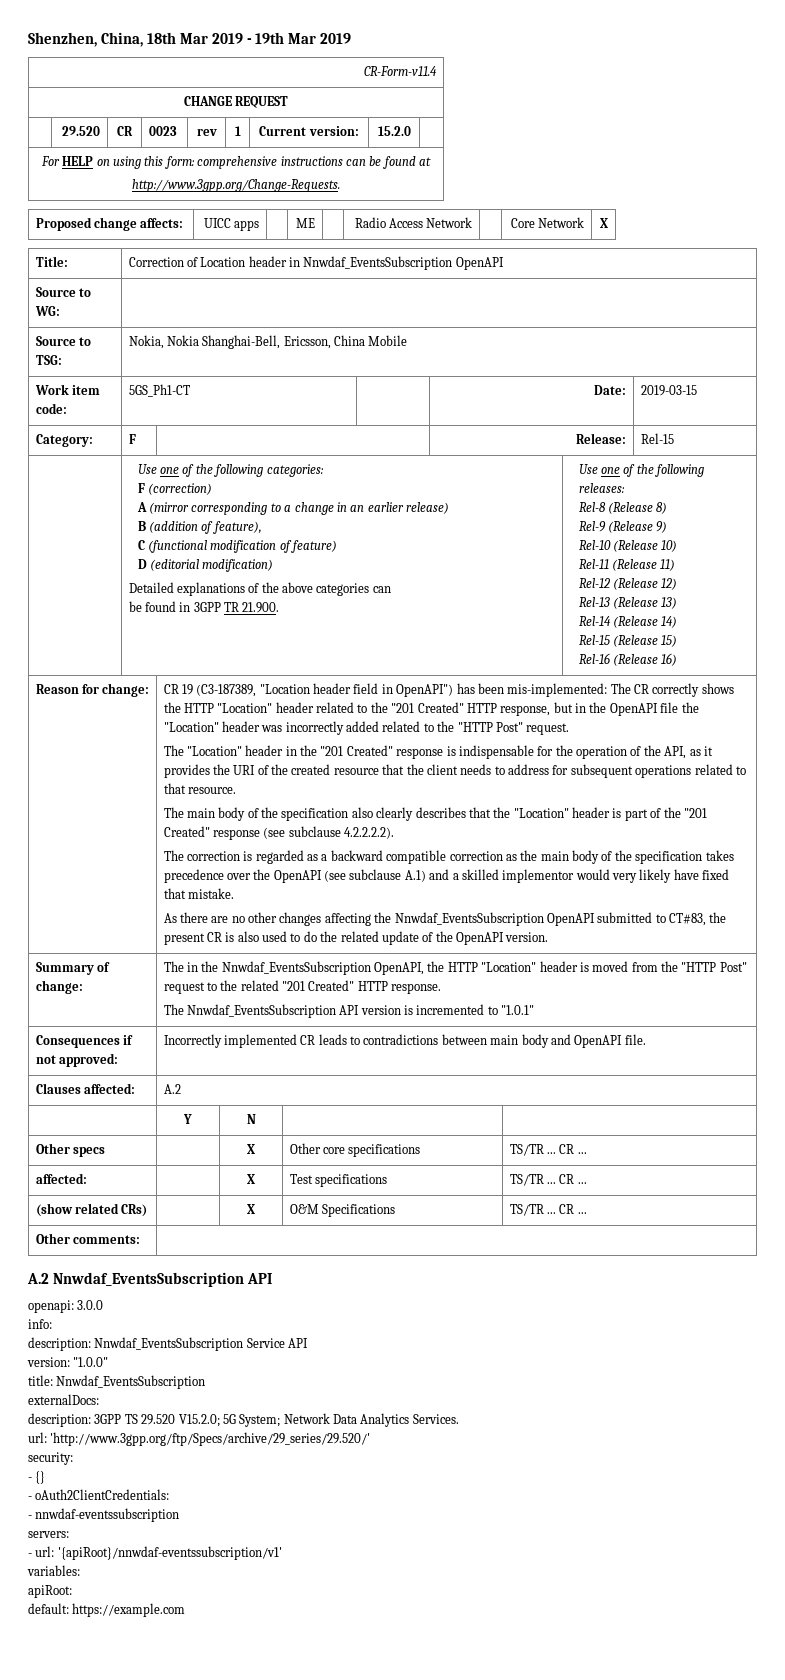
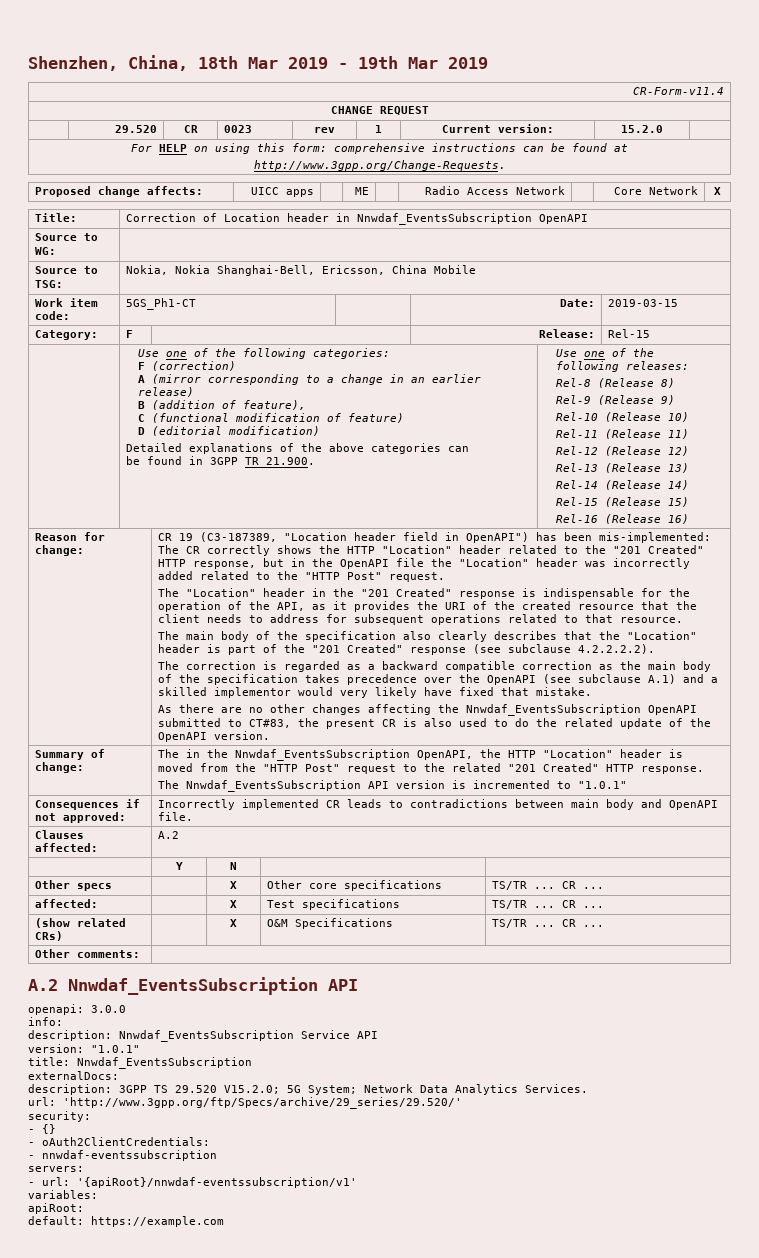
[73,1357,109,1367] "1.0.0" -> [91,1045,140,1053] "1.0.1"

